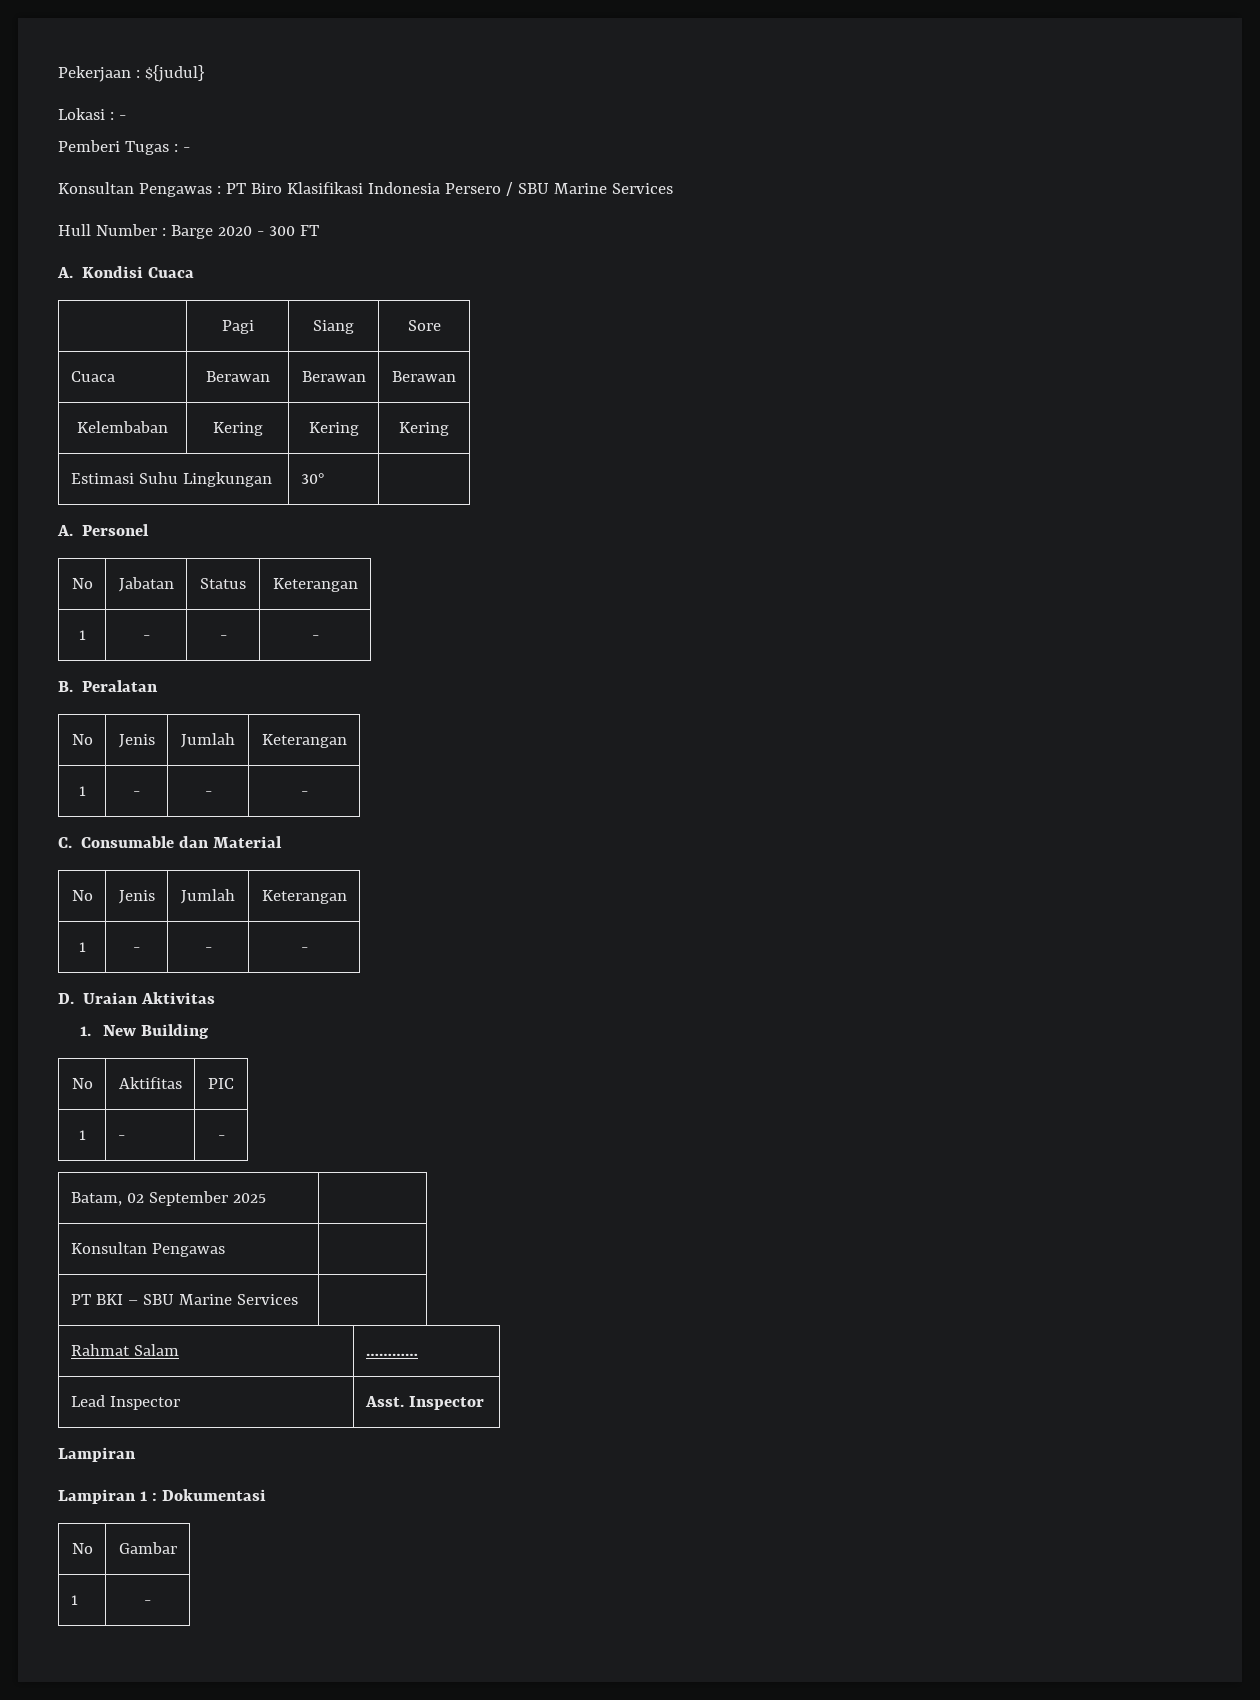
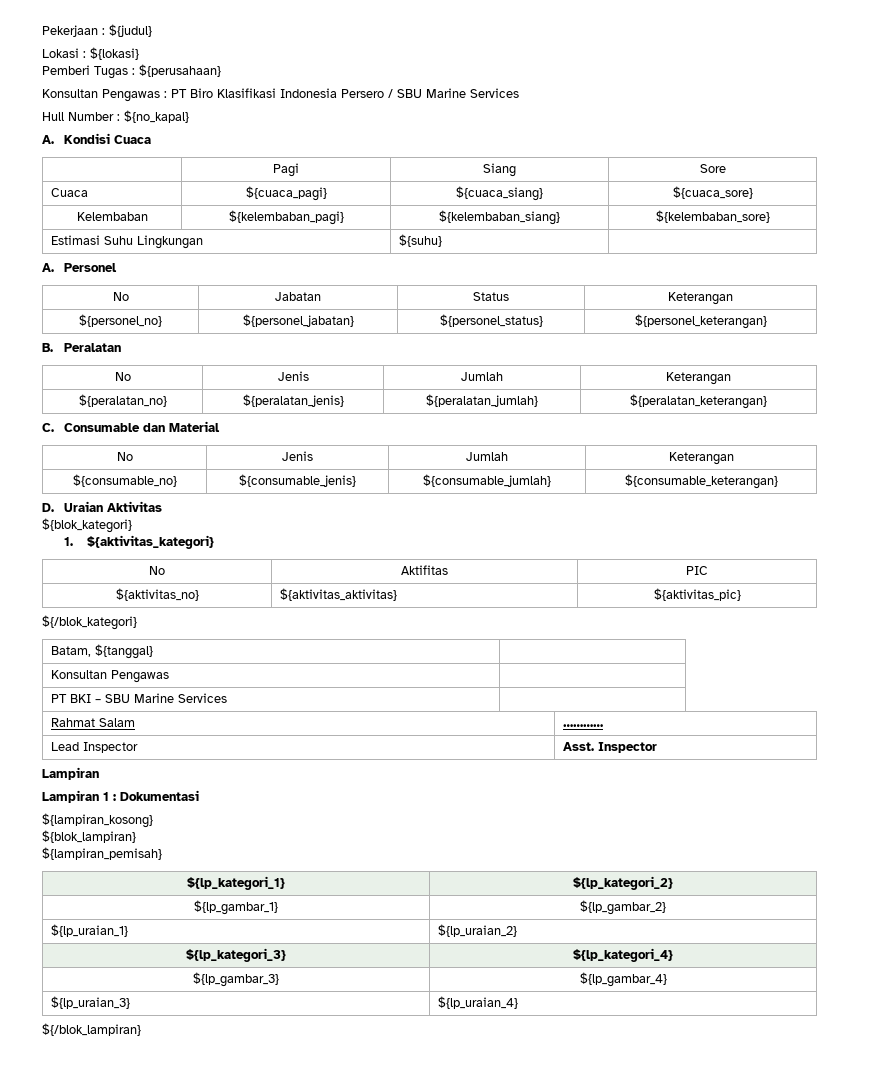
[118,115,126,120] - -> [90,47,139,60] ${lokasi}
[182,147,190,152] - -> [139,64,221,77] ${perusahaan}
[170,225,319,239] Barge 2020 - 300 FT -> [124,110,189,123] ${no_kapal}
[205,371,270,382] [301,371,366,382] [392,371,456,382] [77,421,168,433] [212,422,263,436] [308,422,359,436] [399,422,449,436] Berawan | Berawan | Berawan // Kelembaban | Kering | Kering | Kering -> [245,186,327,201] [456,186,543,201] [672,186,753,199] [76,212,148,221] [228,210,344,225] [439,210,560,225] [655,210,770,223] ${cuaca_pagi} | ${cuaca_siang} | ${cuaca_sore} // Kelembaban | ${kelembaban_pagi} | ${kelembaban_siang} | ${kelembaban_sore}
[300,473,324,484] 30° -> [398,234,442,247] ${suhu}
[78,630,86,640] [142,635,150,640] [219,635,227,640] [311,635,319,640] 1 | - | - | - -> [79,314,162,327] [242,314,354,327] [439,314,543,327] [634,314,767,329] ${personel_no} | ${personel_jabatan} | ${personel_status} | ${personel_keterangan}
[78,786,86,796] [133,791,140,796] [204,791,212,796] [300,791,308,796] 1 | - | - | - -> [78,394,167,407] [242,394,344,407] [426,394,538,407] [630,394,767,409] ${peralatan_no} | ${peralatan_jenis} | ${peralatan_jumlah} | ${peralatan_keterangan}
[78,942,86,952] [133,947,140,952] [204,947,212,952] [300,947,308,952] 1 | - | - | - -> [72,474,177,487] [239,474,356,487] [423,474,551,487] [624,474,778,489] ${consumable_no} | ${consumable_jenis} | ${consumable_jumlah} | ${consumable_keterangan}
(216, 998) none -> [42,518,132,533] // ${blok_kategori}
[102,1024,209,1039] New Building -> [86,535,214,549] ${aktivitas_kategori}
[78,1130,86,1140] [117,1135,125,1140] [217,1135,225,1140] [70,1191,266,1206] 1 | - | - // Batam, 02 September 2025 -> [115,588,199,601] [279,588,397,601] [653,588,741,601] [42,615,137,630] [50,644,153,659] ${aktivitas_no} | ${aktivitas_aktivitas} | ${aktivitas_pic} // ${/blok_kategori} // Batam, ${tanggal}
[71,1543,93,1554] [118,1542,177,1554] [70,1595,78,1605] [144,1600,151,1605] // No | Gambar // 1 | - -> [42,813,153,828] [42,830,136,843] [42,847,162,860] [187,876,285,890] [573,876,673,890] [194,900,278,915] [580,900,666,915] [50,924,128,937] [437,924,517,937] [186,948,286,962] [573,948,673,962] [193,972,279,987] [579,972,667,987] [50,996,130,1009] [437,996,518,1009] [42,1023,141,1036] // ${lampiran_kosong} // ${blok_lampiran} // ${lampiran_pemisah} // ${lp_kategori_1} | ${lp_kategori_2} // ${lp_gambar_1} | ${lp_gambar_2} // ${lp_uraian_1} | ${lp_uraian_2} // ${lp_kategori_3} | ${lp_kategori_4} // ${lp_gambar_3} | ${lp_gambar_4} // ${lp_uraian_3} | ${lp_uraian_4} // ${/blok_lampiran}

